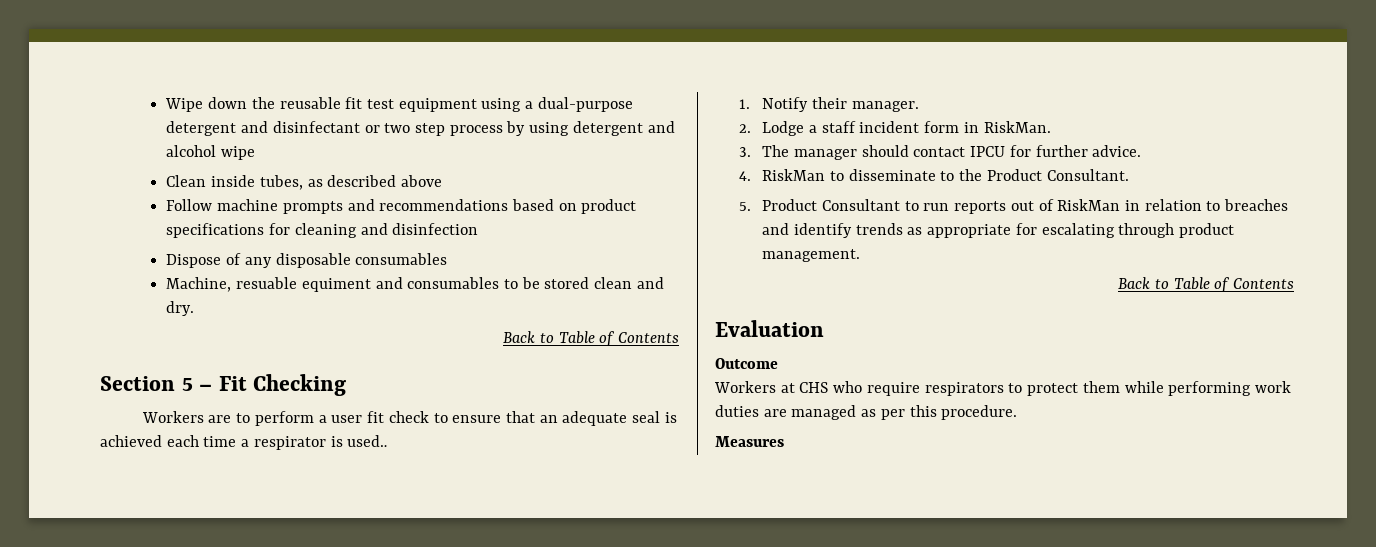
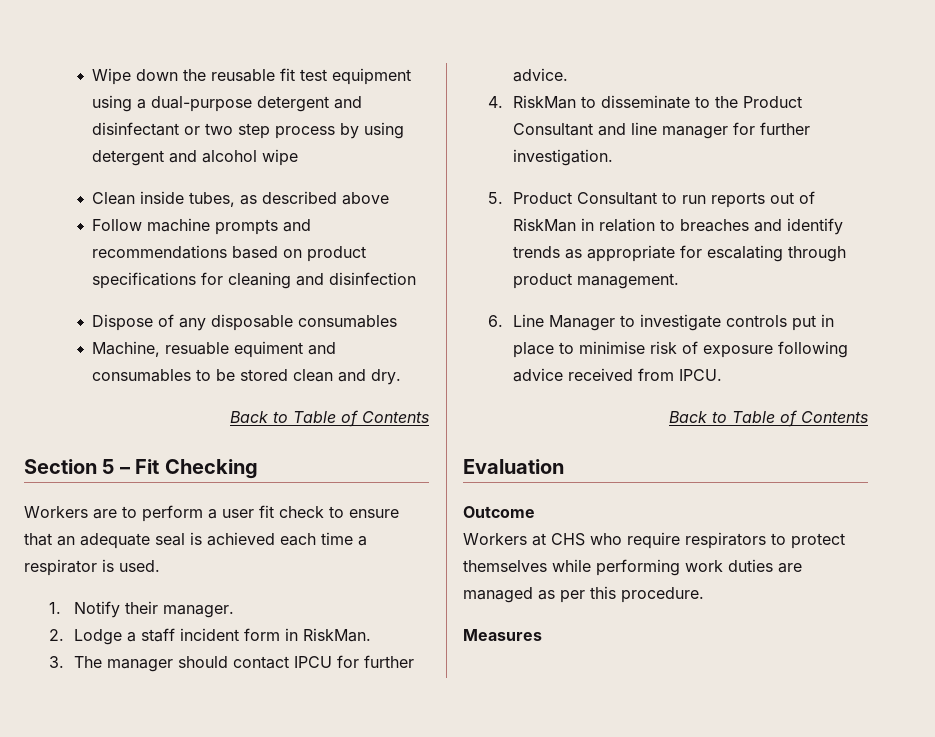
[347,435,389,447] used.. -> [119,560,160,572] used.
[1046,169,1129,181] Consultant. -> [513,122,811,139] [513,149,614,166] Consultant and line manager for further investigation.
(861, 255) none -> [488,314,835,331] [513,341,849,358] [513,368,723,382] // 6. Line Manager to investigate controls put in place to minimise risk of exposure following advice received from IPCU.
[1082,381,1120,393] them -> [463,560,547,572] themselves

